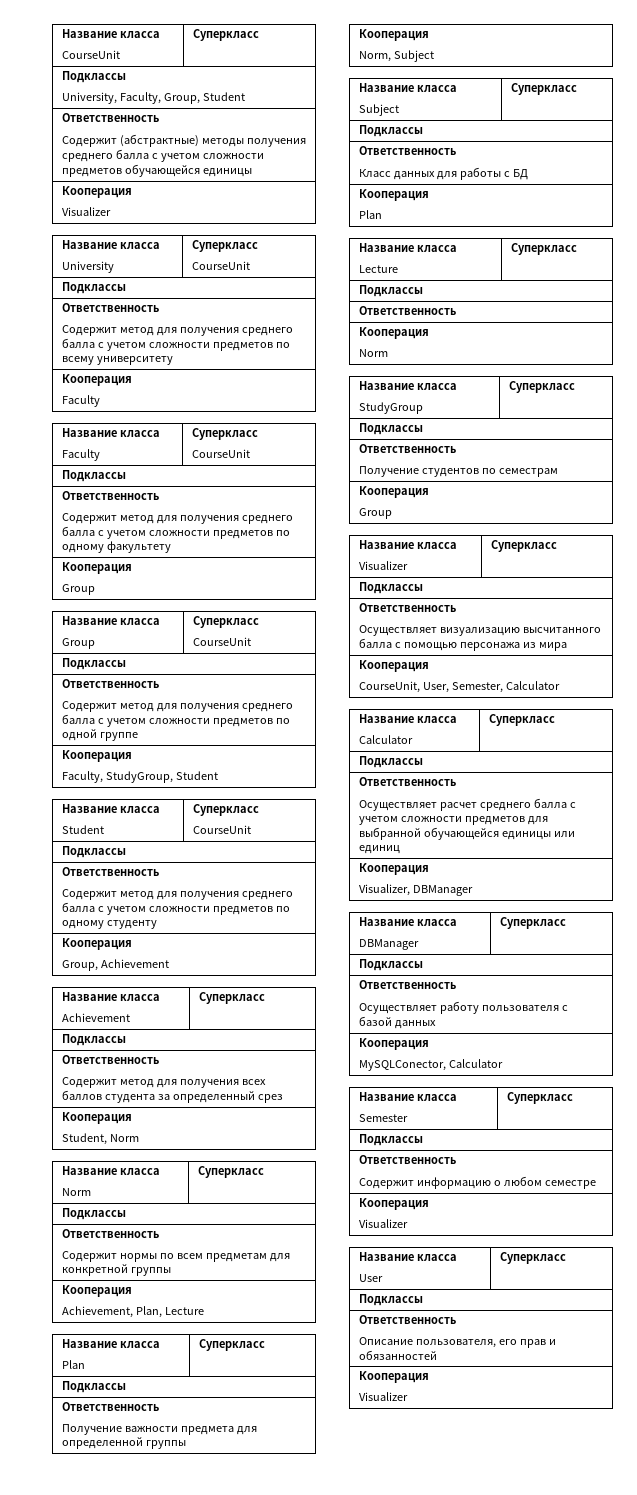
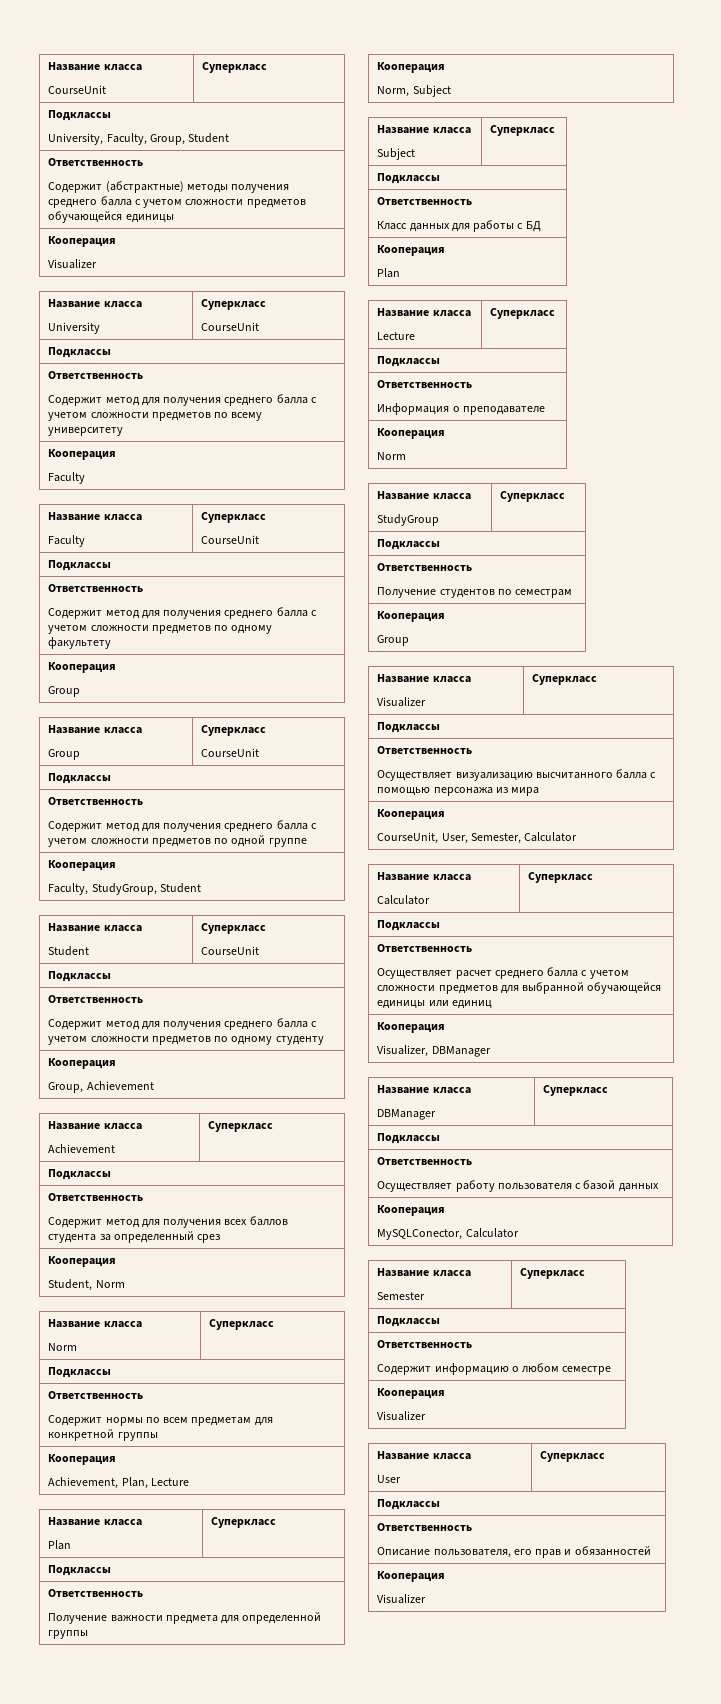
(456, 310) none -> [377,403,545,415] // Информация о преподавателе

